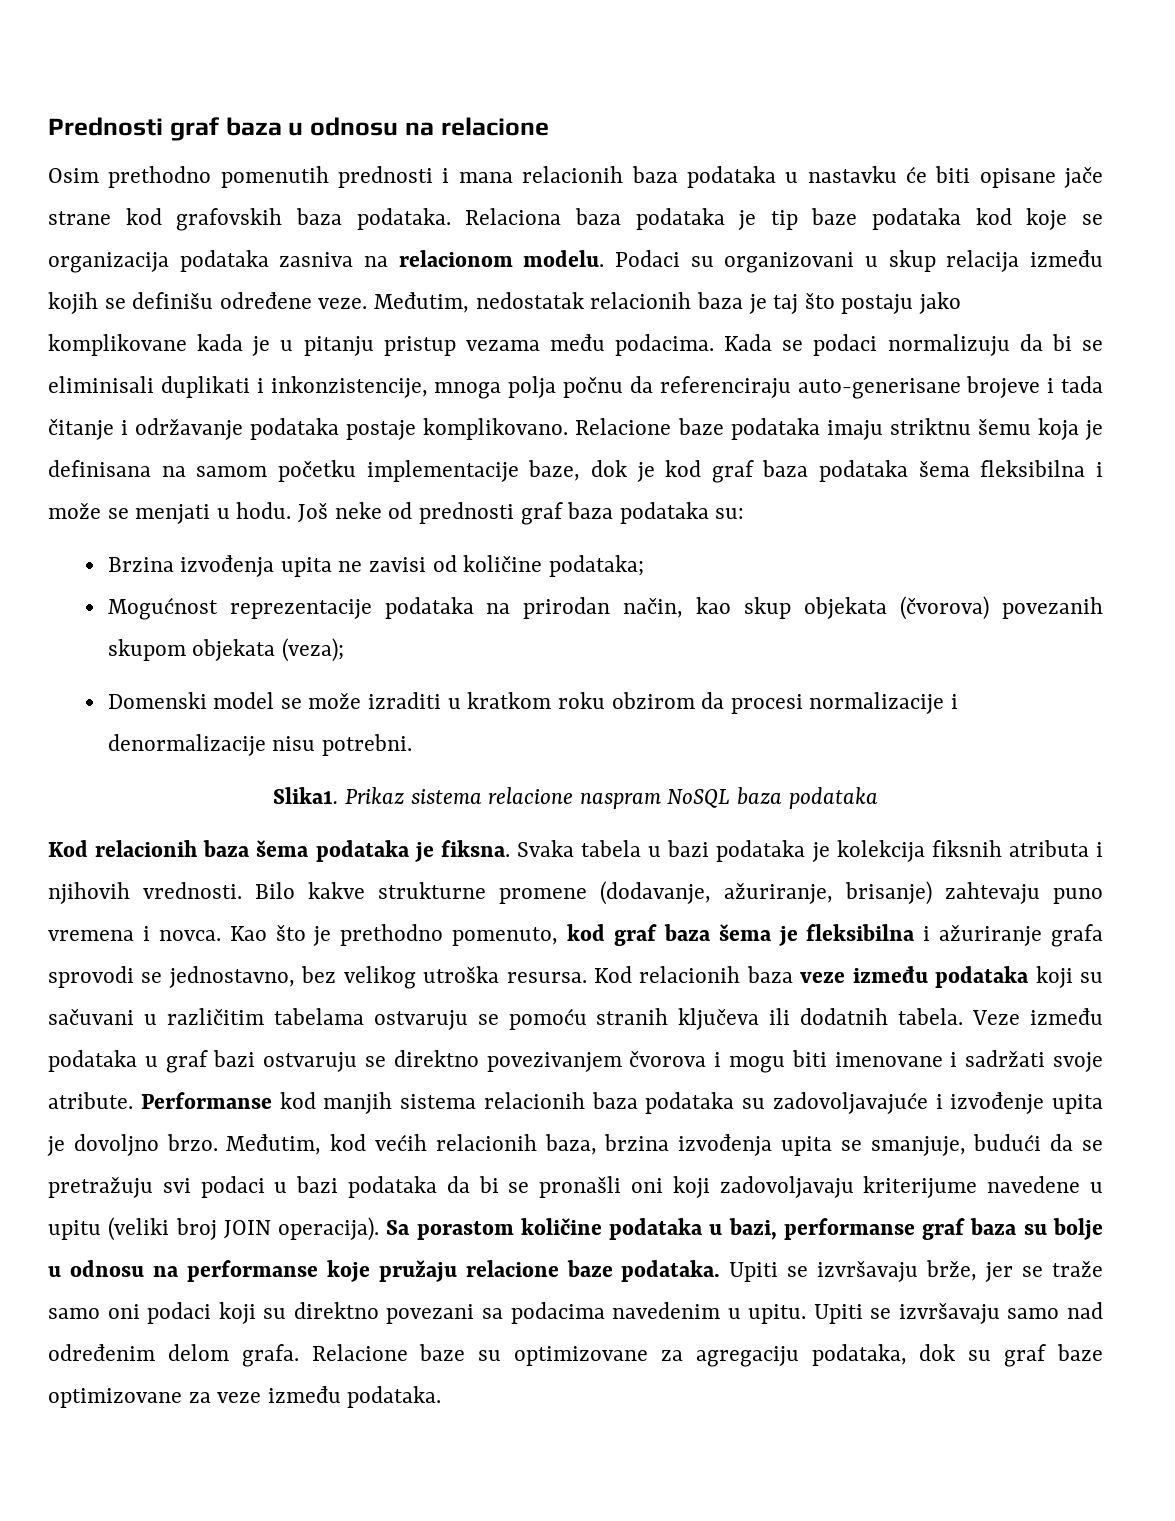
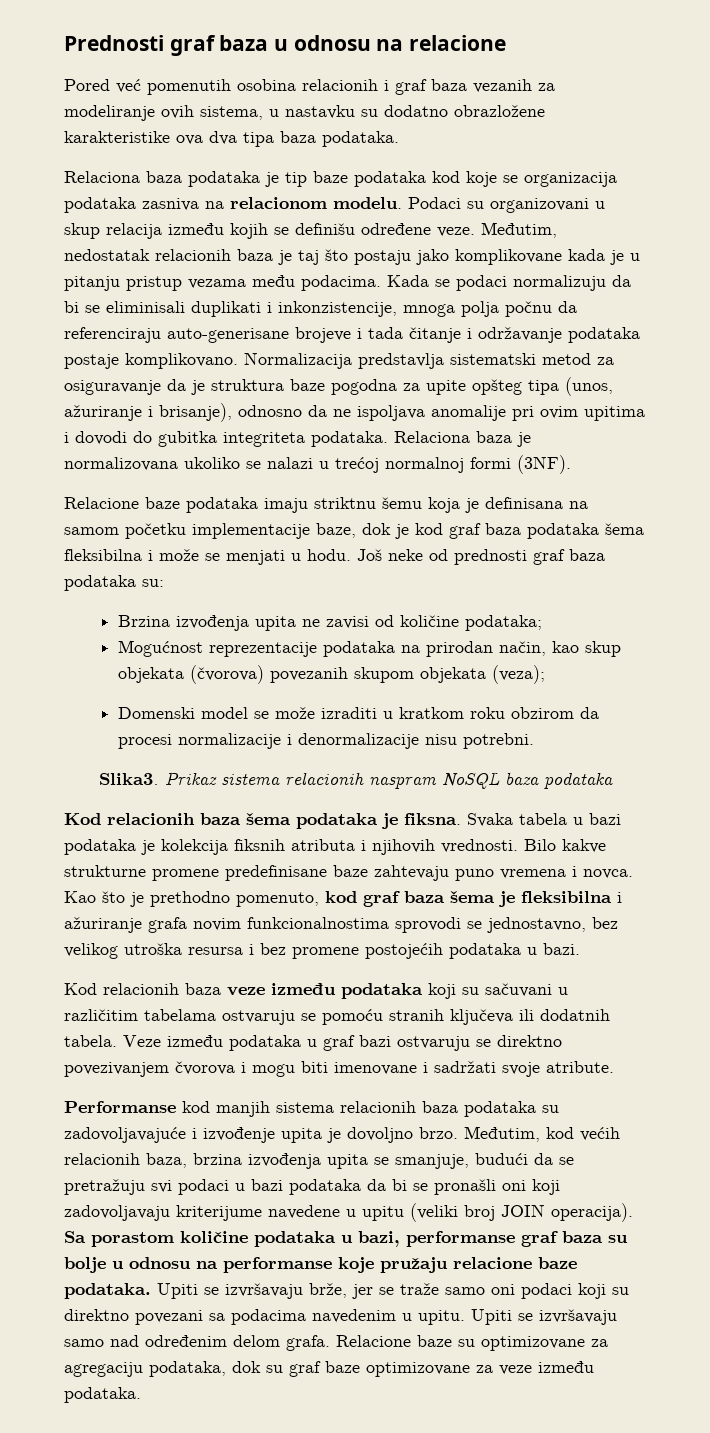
[48,166,1104,188] [48,208,283,231] Osim prethodno pomenutih prednosti i mana relacionih baza podataka u nastavku će biti opisane jače strane kod grafovskih -> [64,79,555,95] [64,105,545,121] [64,131,274,147] Pored već pomenutih osobina relacionih i graf baza vezanih za modeliranje ovih sistema, u nastavku su dodatno obrazložene karakteristike ova dva tipa
(451, 219) none -> (399, 139) //
(569, 429) none -> [244,352,614,369] [64,377,613,396] [64,403,645,422] [64,431,531,447] [64,455,571,474] Normalizacija predstavlja sistematski metod za osiguravanje da je struktura baze pogodna za upite opšteg tipa (unos, ažuriranje i brisanje), odnosno da ne ispoljava anomalije pri ovim upitima i dovodi do gubitka integriteta podataka. Relaciona baza je normalizovana ukoliko se nalazi u trećoj normalnoj formi (3NF). //
[273,787,339,804] Slika1. -> [98,773,159,785] Slika3.
[488,787,574,804] relacione -> [284,772,364,785] relacionih
[600,881,932,905] (dodavanje, ažuriranje, brisanje) -> [225,865,368,881] predefinisane baze
(1103, 935) none -> [193,917,389,931] novim funkcionalnostima
[506,972,587,983] resursa. -> [188,943,580,959] resursa i bez promene postojećih podataka u bazi. //
(133, 1100) none -> (614, 1067) //

